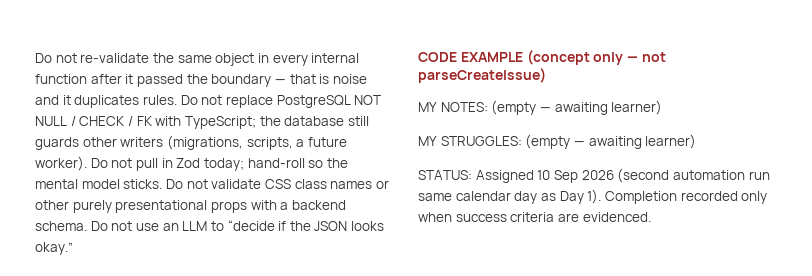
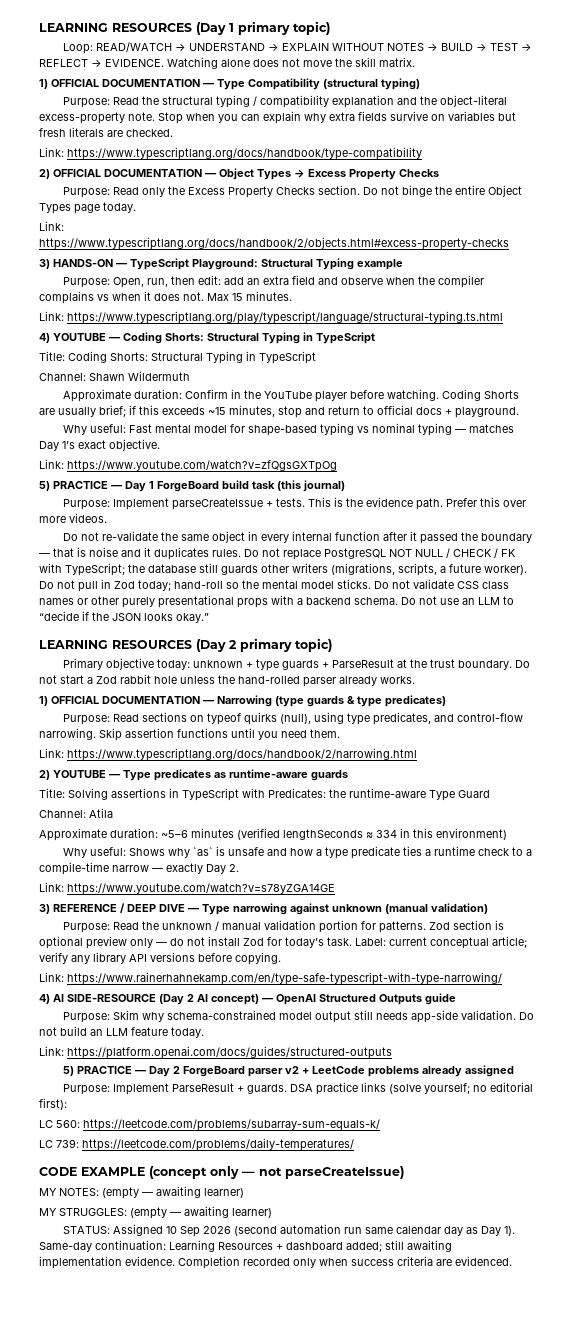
(35, 58) none -> [39,21,330,35] [62,42,532,54] [39,57,415,69] [39,78,420,90] [62,95,507,108] [39,111,516,124] [39,127,173,137] [39,147,422,160] [39,168,439,180] [62,185,522,198] [39,202,136,214] [39,221,64,231] [39,237,509,250] [39,258,403,270] [62,275,484,288] [39,291,292,304] [39,311,503,324] [39,332,375,344] [39,351,316,364] [39,371,190,381] [62,389,519,402] [39,405,519,418] [62,423,514,436] [39,439,160,451] [39,459,337,472] [39,480,345,492] [62,497,526,510] [39,513,107,523] LEARNING RESOURCES (Day 1 primary topic) // Loop: READ/WATCH → UNDERSTAND → EXPLAIN WITHOUT NOTES → BUILD → TEST → REFLECT → EVIDENCE. Watching alone does not move the skill matrix. // 1) OFFICIAL DOCUMENTATION — Type Compatibility (structural typing) // Purpose: Read the structural typing / compatibility explanation and the object-literal excess-property note. Stop when you can explain why extra fields survive on variables but fresh literals are checked. // Link: https://www.typescriptlang.org/docs/handbook/type-compatibility // 2) OFFICIAL DOCUMENTATION — Object Types → Excess Property Checks // Purpose: Read only the Excess Property Checks section. Do not binge the entire Object Types page today. // Link: https://www.typescriptlang.org/docs/handbook/2/objects.html#excess-property-checks // 3) HANDS-ON — TypeScript Playground: Structural Typing example // Purpose: Open, run, then edit: add an extra field and observe when the compiler complains vs when it does not. Max 15 minutes. // Link: https://www.typescriptlang.org/play/typescript/language/structural-typing.ts.html // 4) YOUTUBE — Coding Shorts: Structural Typing in TypeScript // Title: Coding Shorts: Structural Typing in TypeScript // Channel: Shawn Wildermuth // Approximate duration: Confirm in the YouTube player before watching. Coding Shorts are usually brief; if this exceeds ~15 minutes, stop and return to official docs + playground. // Why useful: Fast mental model for shape-based typing vs nominal typing — matches Day 1’s exact objective. // Link: https://www.youtube.com/watch?v=zfQgsGXTpOg // 5) PRACTICE — Day 1 ForgeBoard build task (this journal) // Purpose: Implement parseCreateIssue + tests. This is the evidence path. Prefer this over more videos. //
(73, 248) none -> [39,638,332,652] [62,658,530,671] [39,674,415,687] [39,695,446,707] [62,712,523,725] [39,728,340,741] [39,748,417,761] [39,769,348,781] [39,788,490,801] [39,808,113,818] [39,828,507,841] [62,846,532,859] [39,862,239,875] [39,882,335,895] [39,903,488,915] [62,920,504,933] [39,936,527,949] [39,952,281,965] [39,972,502,985] [39,993,456,1005] [62,1010,534,1023] [39,1026,204,1038] [39,1046,392,1059] [62,1065,514,1077] [62,1082,533,1095] [39,1098,67,1110] [39,1119,380,1131] [39,1138,354,1151] // LEARNING RESOURCES (Day 2 primary topic) // Primary objective today: unknown + type guards + ParseResult at the trust boundary. Do not start a Zod rabbit hole unless the hand-rolled parser already works. // 1) OFFICIAL DOCUMENTATION — Narrowing (type guards & type predicates) // Purpose: Read sections on typeof quirks (null), using type predicates, and control-flow narrowing. Skip assertion functions until you need them. // Link: https://www.typescriptlang.org/docs/handbook/2/narrowing.html // 2) YOUTUBE — Type predicates as runtime-aware guards // Title: Solving assertions in TypeScript with Predicates: the runtime-aware Type Guard // Channel: Atila // Approximate duration: ~5–6 minutes (verified lengthSeconds ≈ 334 in this environment) // Why useful: Shows why `as` is unsafe and how a type predicate ties a runtime check to a compile-time narrow — exactly Day 2. // Link: https://www.youtube.com/watch?v=s78yZGA14GE // 3) REFERENCE / DEEP DIVE — Type narrowing against unknown (manual validation) // Purpose: Read the unknown / manual validation portion for patterns. Zod section is optional preview only — do not install Zod for today’s task. Label: current conceptual article; verify any library API versions before copying. // Link: https://www.rainerhahnekamp.com/en/type-safe-typescript-with-type-narrowing/ // 4) AI SIDE-RESOURCE (Day 2 AI concept) — OpenAI Structured Outputs guide // Purpose: Skim why schema-constrained model output still needs app-side validation. Do not build an LLM feature today. // Link: https://platform.openai.com/docs/guides/structured-outputs // 5) PRACTICE — Day 2 ForgeBoard parser v2 + LeetCode problems already assigned // Purpose: Implement ParseResult + guards. DSA practice links (solve yourself; no editorial first): // LC 560: https://leetcode.com/problems/subarray-sum-equals-k/ // LC 739: https://leetcode.com/problems/daily-temperatures/
(602, 196) none -> [39,1240,452,1252] [39,1256,175,1269] Same-day continuation: Learning Resources + dashboard added; still awaiting implementation evidence.

